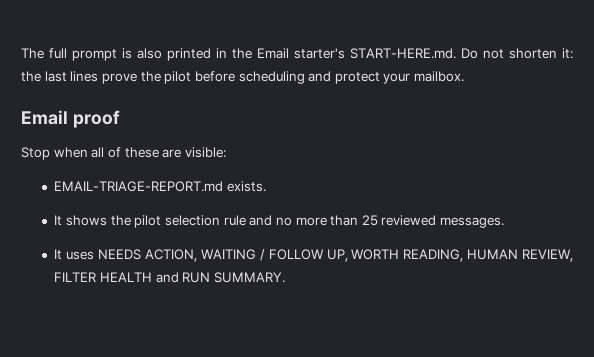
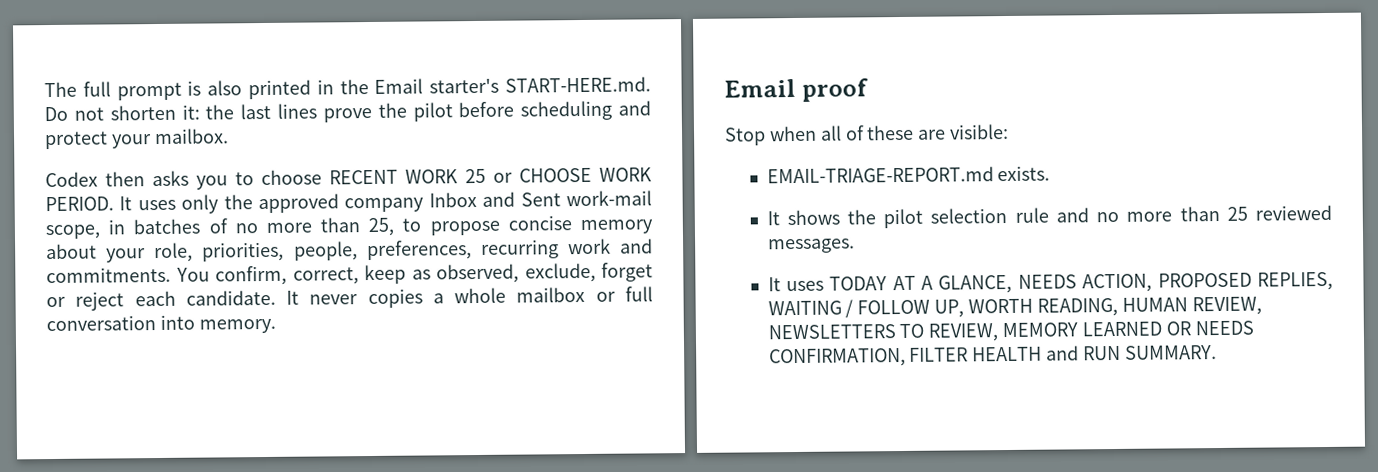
(465, 76) none -> [45,167,652,190] [45,190,652,214] [45,215,653,240] [46,238,653,263] [46,262,653,286] [46,286,653,311] [46,314,276,334] // Codex then asks you to choose RECENT WORK 25 or CHOOSE WORK PERIOD. It uses only the approved company Inbox and Sent work-mail scope, in batches of no more than 25, to propose concise memory about your role, priorities, people, preferences, recurring work and commitments. You confirm, correct, keep as observed, exclude, forget or reject each candidate. It never copies a whole mailbox or full conversation into memory.
[98,249,198,262] NEEDS ACTION, -> [829,271,1333,294] TODAY AT A GLANCE, NEEDS ACTION, PROPOSED REPLIES,
(573, 255) none -> [767,320,1254,342] [768,347,906,368] NEWSLETTERS TO REVIEW, MEMORY LEARNED OR NEEDS CONFIRMATION,

